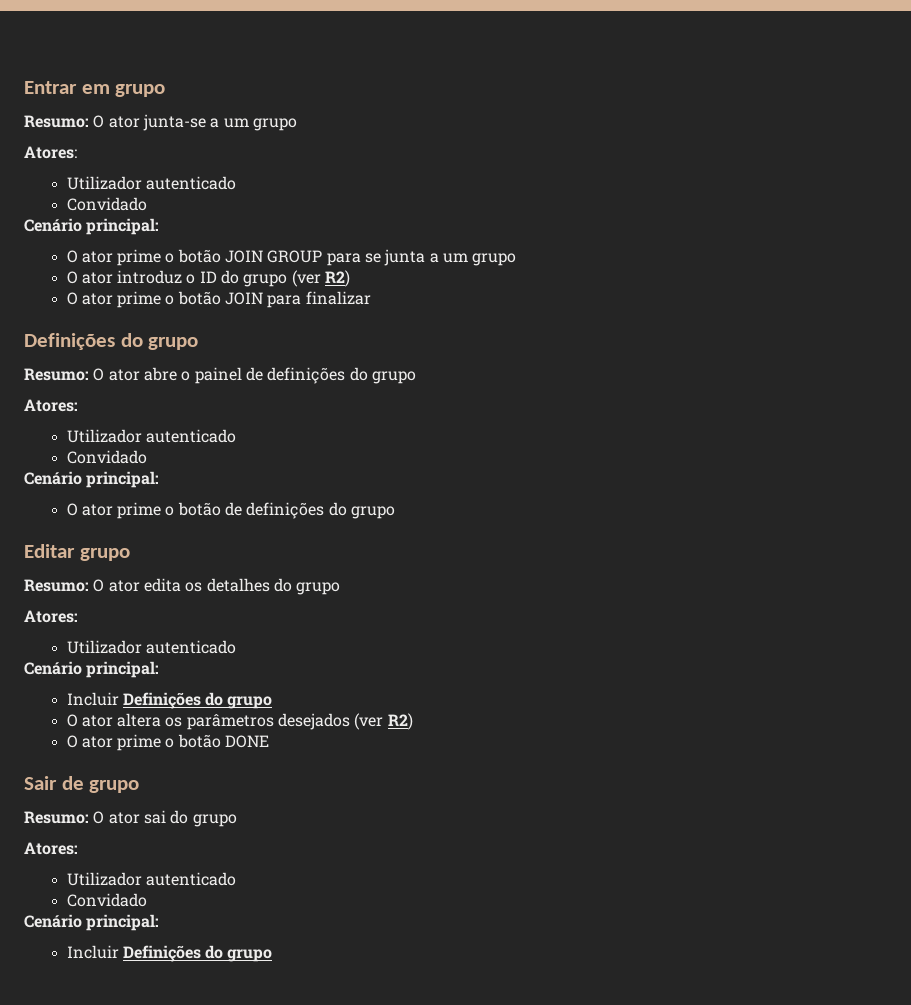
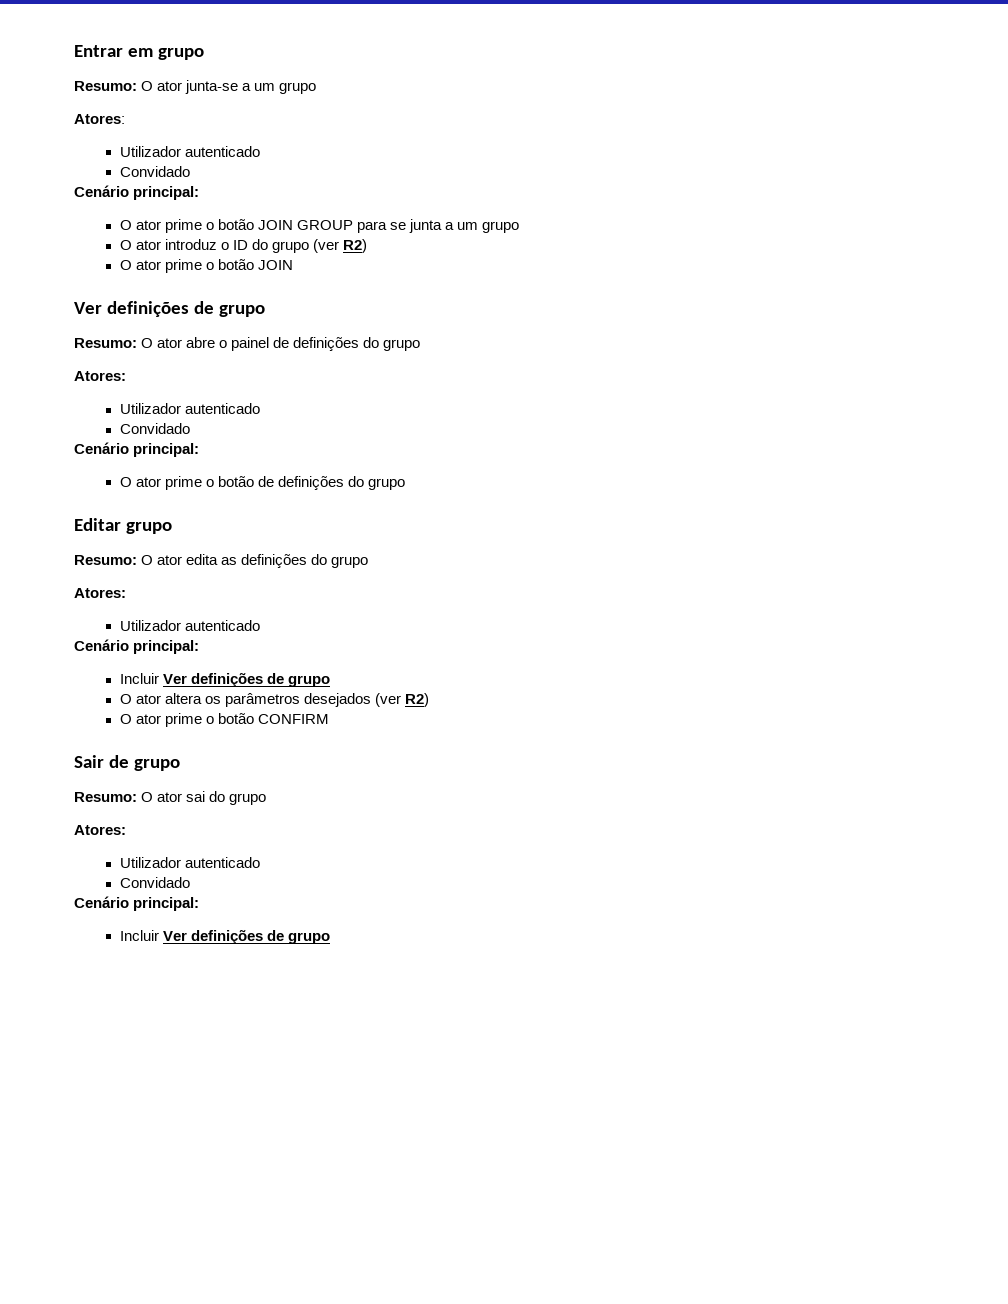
[267,291,371,308] [24,333,143,350] para finalizar // Definições do -> [74,301,214,317] // Ver definições de
[185,578,270,592] os detalhes -> [221,554,308,568] as definições
[122,692,224,709] Definições do -> [162,672,284,687] Ver definições de
[225,735,270,748] DONE -> [258,714,330,724] CONFIRM
[122,945,224,962] Definições do -> [162,929,284,944] Ver definições de

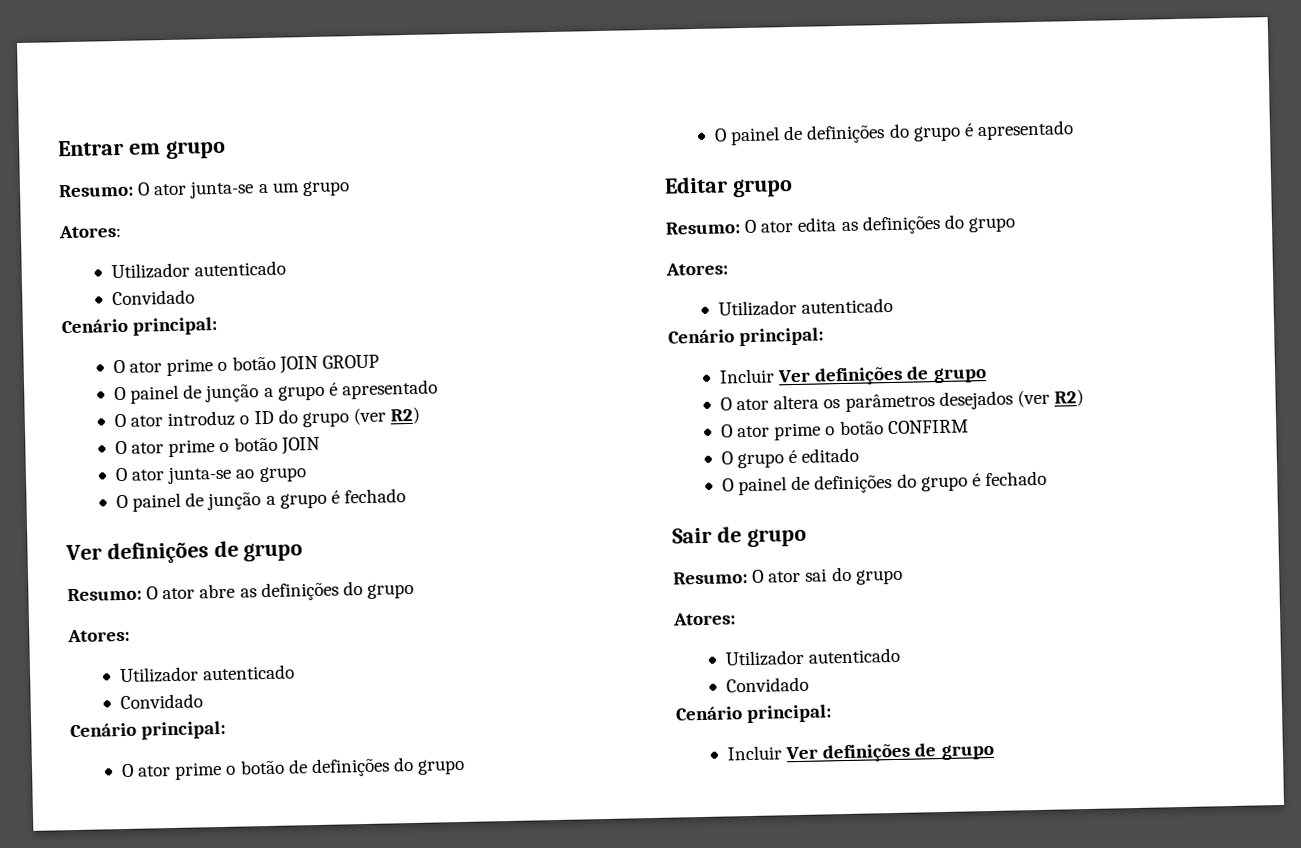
[357,219,520,233] para se junta a um grupo -> [114,379,438,404] // O painel de junção a grupo é apresentado
(294, 265) none -> [115,465,307,485] [116,488,406,512] // O ator junta-se ao grupo // O painel de junção a grupo é fechado
[219,337,290,351] o painel de -> [239,588,257,598] as
(406, 484) none -> [714,120,1074,146] // O painel de definições do grupo é apresentado
(330, 719) none -> [721,447,860,469] [722,470,1047,496] // O grupo é editado // O painel de definições do grupo é fechado

